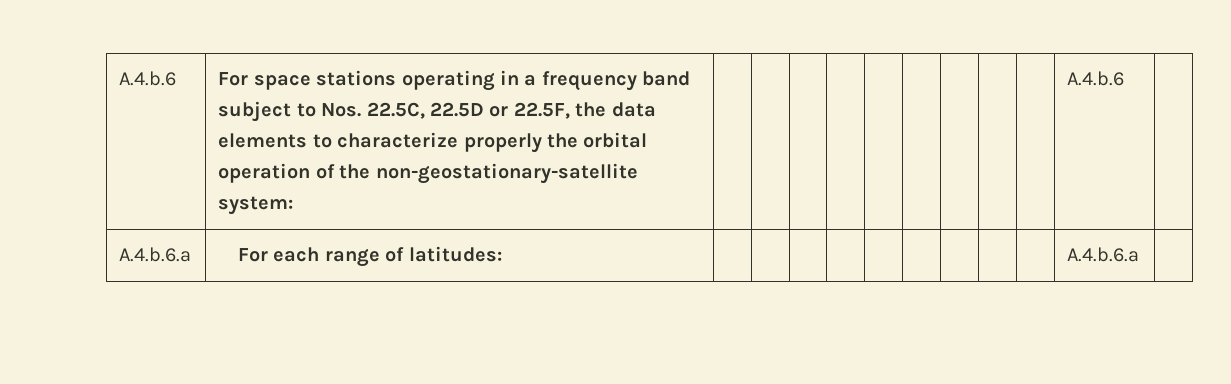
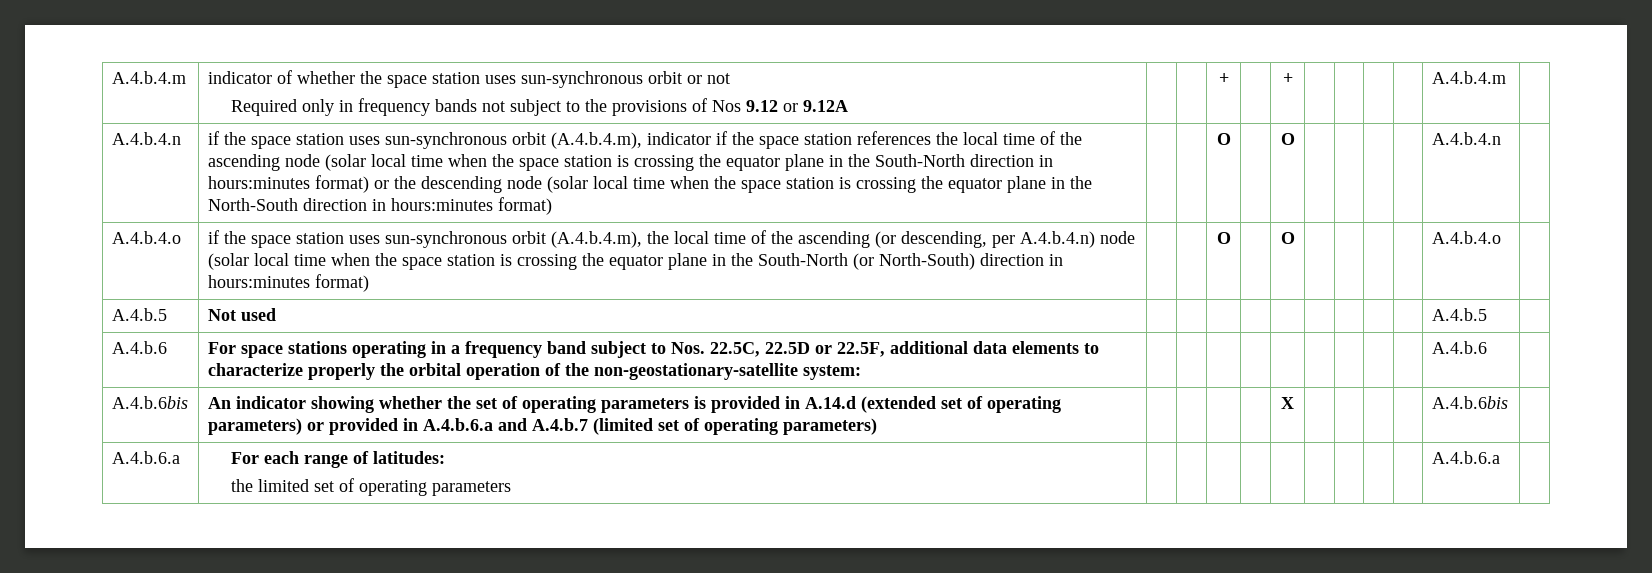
(119, 78) none -> [111,71,186,84] [207,70,730,88] [230,98,848,116] [1218,73,1229,84] [1282,73,1293,84] [1431,71,1506,84] [111,132,181,145] [207,131,1082,149] [207,154,1053,171] [207,175,1092,193] [207,197,552,215] [1216,133,1231,145] [1280,133,1295,145] [1431,132,1501,145] [111,231,181,244] [207,230,1135,248] [207,253,1063,270] [207,274,369,292] [1216,232,1231,244] [1280,232,1295,244] [1431,231,1501,244] [111,308,167,321] [207,308,276,321] [1431,308,1487,321] A.4.b.4.m | indicator of whether the space station uses sun-synchronous orbit or not // Required only in frequency bands not subject to the provisions of Nos 9.12 or 9.12A | | | + | | + | | | | | A.4.b.4.m | // A.4.b.4.n | if the space station uses sun-synchronous orbit (A.4.b.4.m), indicator if the space station references the local time of the ascending node (solar local time when the space station is crossing the equator plane in the South-North direction in hours:minutes format) or the descending node (solar local time when the space station is crossing the equator plane in the North-South direction in hours:minutes format) | | | O | | O | | | | | A.4.b.4.n | // A.4.b.4.o | if the space station uses sun-synchronous orbit (A.4.b.4.m), the local time of the ascending (or descending, per A.4.b.4.n) node (solar local time when the space station is crossing the equator plane in the South-North (or North-South) direction in hours:minutes format) | | | O | | O | | | | | A.4.b.4.o | // A.4.b.5 | Not used | | | | | | | | | | A.4.b.5 | //
[575,102,607,117] the -> [889,341,968,354] additional
(1125, 78) none -> [111,396,188,409] [207,396,1061,413] [207,418,877,435] [1281,397,1294,409] [1431,396,1508,409] // A.4.b.6bis | An indicator showing whether the set of operating parameters is provided in A.14.d (extended set of operating parameters) or provided in A.4.b.6.a and A.4.b.7 (limited set of operating parameters) | | | | | X | | | | | A.4.b.6bis |
(502, 254) none -> [230,478,511,496] // the limited set of operating parameters

